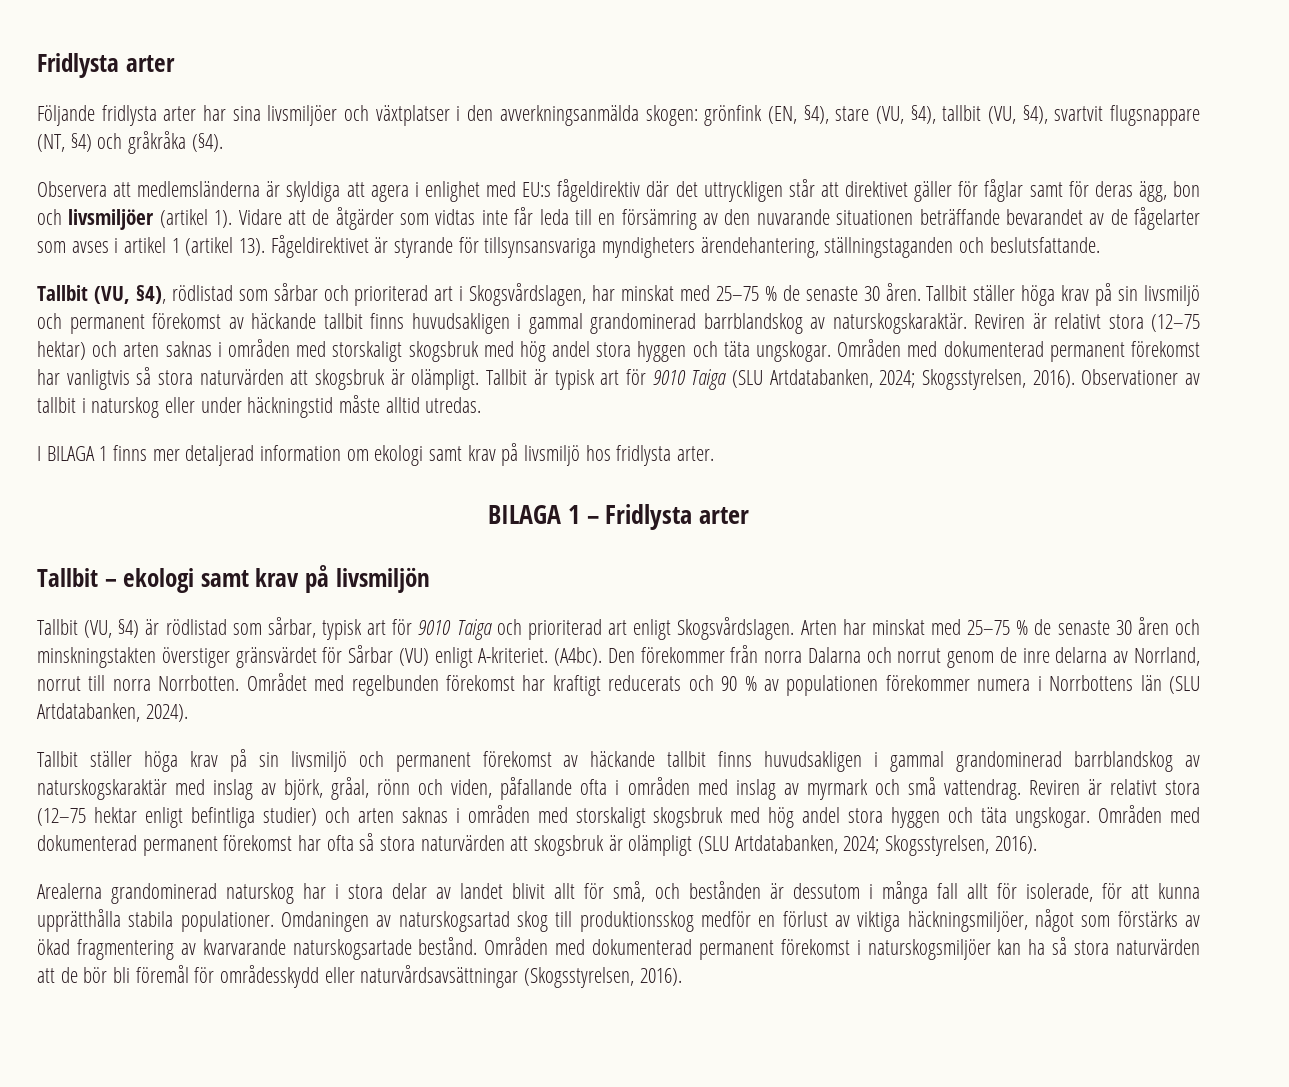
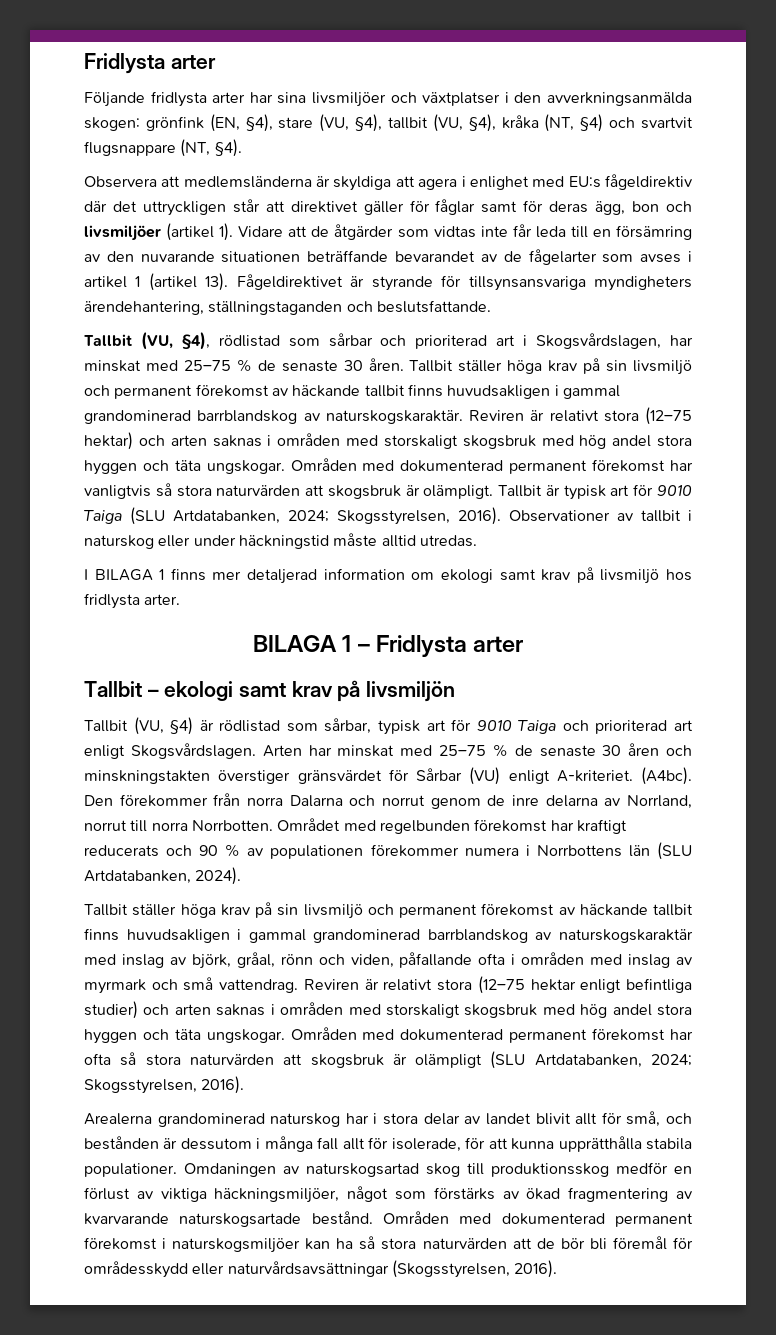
[1054,105,1200,126] [37,131,223,154] svartvit flugsnappare (NT, §4) och gråkråka (§4). -> [501,114,693,132] [84,139,242,157] kråka (NT, §4) och svartvit flugsnappare (NT, §4).

